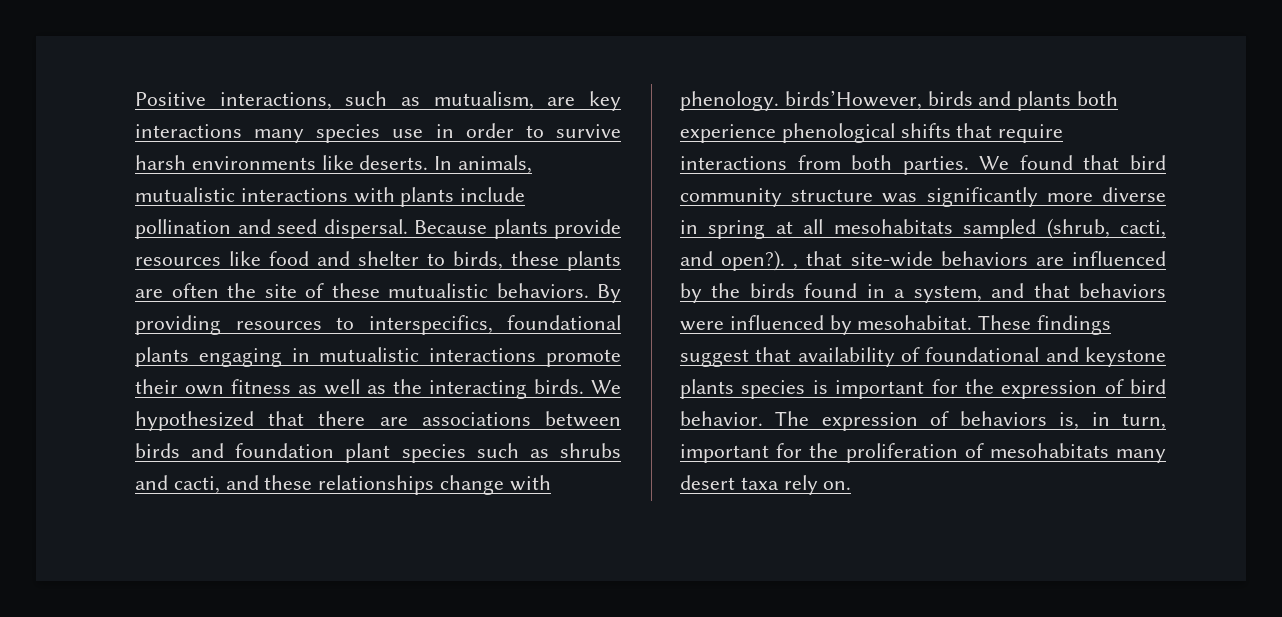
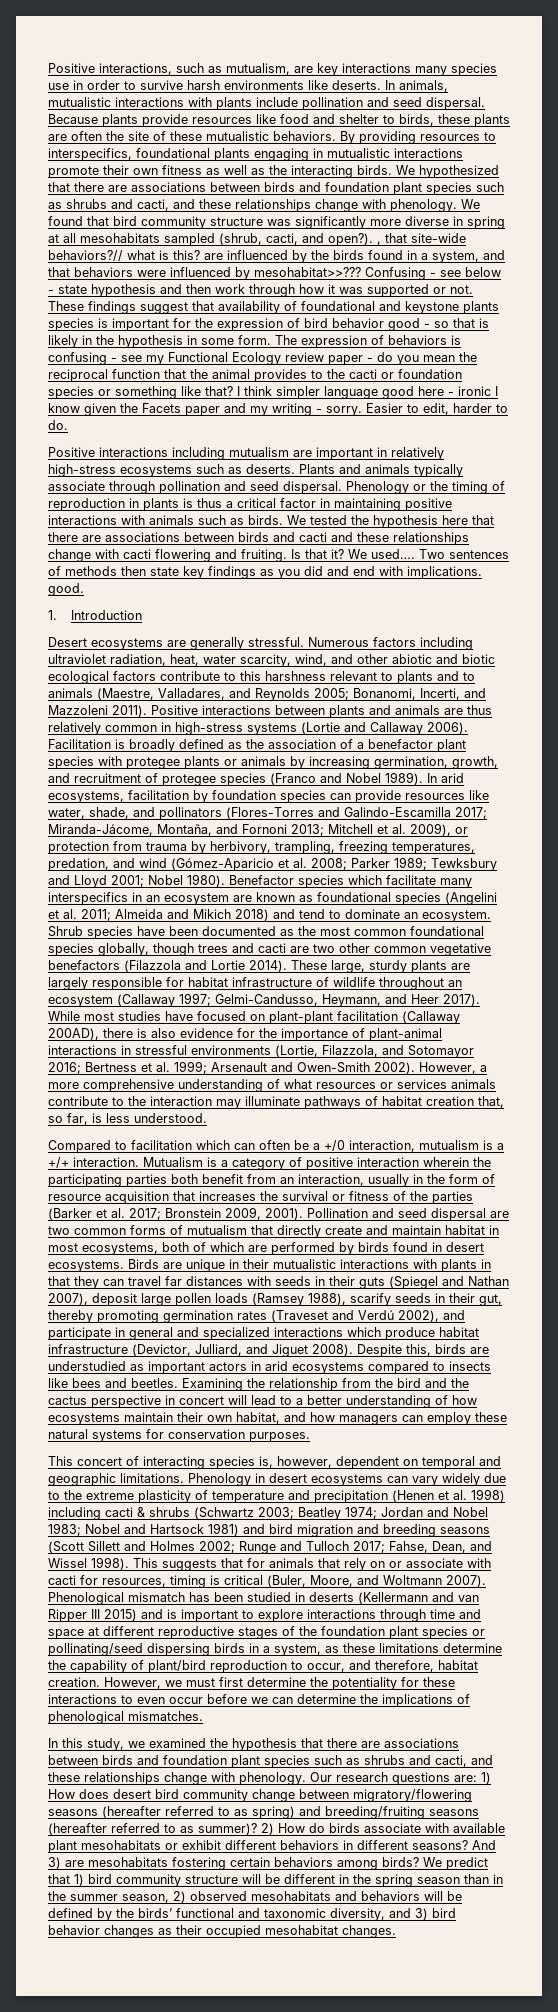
[784,90,1119,111] [680,123,1064,143] [680,155,969,175] birds’However, birds and plants both experience phenological shifts that require interactions from both parties. -> (457, 205) none
[940,251,1028,266] behaviors -> [48,250,200,261] behaviors?// what is this?
[857,315,973,330] mesohabitat. -> [254,267,501,280] [48,284,473,297] mesohabitat>>??? Confusing - see below - state hypothesis and then work through how it was supported or not.
[680,411,1166,431] [680,443,1166,463] [680,475,852,495] behavior. The expression of behaviors is, in turn, important for the proliferation of mesohabitats many desert taxa rely on. -> [332,318,489,331] [48,335,461,348] [48,352,477,365] [48,369,462,382] [48,386,498,399] [48,403,508,416] [48,420,68,430] [48,447,444,460] [48,464,463,477] [48,481,505,494] [48,498,452,511] [48,515,494,528] [48,532,469,545] [48,549,509,562] [48,566,482,579] [48,583,84,596] [48,610,143,620] [48,637,473,650] [48,654,495,667] [48,671,475,684] [48,688,486,701] [48,705,492,718] [48,722,468,735] [48,739,466,752] [48,756,498,769] [48,772,464,786] [48,790,489,803] [48,807,487,820] [48,823,468,836] [48,841,475,854] [48,857,497,871] [48,874,472,888] [48,892,497,905] [48,909,491,922] [48,926,484,939] [48,943,491,956] [48,960,470,973] [48,977,462,990] [48,993,480,1007] [48,1011,460,1024] [48,1028,442,1041] [48,1045,474,1058] [48,1061,487,1074] [48,1079,496,1092] [48,1096,504,1109] [48,1113,207,1125] [48,1140,504,1153] [48,1157,491,1170] [48,1174,495,1187] [48,1191,473,1204] [48,1207,509,1221] [48,1225,499,1238] [48,1242,484,1255] [48,1259,491,1272] [48,1276,509,1289] [48,1292,502,1306] [48,1310,465,1323] [48,1327,479,1340] [48,1344,489,1357] [48,1361,491,1374] [48,1378,469,1391] [48,1395,477,1408] [48,1412,507,1425] [48,1429,310,1442] [48,1456,501,1469] [48,1473,506,1486] [48,1489,505,1503] [48,1506,488,1520] [48,1523,490,1537] [48,1541,492,1554] [48,1557,491,1571] [48,1575,486,1588] [48,1592,479,1605] [48,1609,481,1622] [48,1626,485,1639] [48,1643,502,1656] [48,1660,478,1673] [48,1677,455,1690] [48,1694,470,1707] [48,1711,203,1724] [48,1738,459,1751] [48,1755,493,1768] [48,1772,491,1785] [48,1789,472,1802] [48,1806,479,1819] [48,1823,505,1835] [48,1840,496,1853] [48,1857,488,1870] [48,1874,503,1887] [48,1891,462,1903] [48,1908,456,1921] [48,1925,396,1938] behavior good - so that is likely in the hypothesis in some form. The expression of behaviors is confusing - see my Functional Ecology review paper - do you mean the reciprocal function that the animal provides to the cacti or foundation species or something like that? I think simpler language good here - ironic I know given the Facets paper and my writing - sorry. Easier to edit, harder to do. // Positive interactions including mutualism are important in relatively high-stress ecosystems such as deserts. Plants and animals typically associate through pollination and seed dispersal. Phenology or the timing of reproduction in plants is thus a critical factor in maintaining positive interactions with animals such as birds. We tested the hypothesis here that there are associations between birds and cacti and these relationships change with cacti flowering and fruiting. Is that it? We used…. Two sentences of methods then state key findings as you did and end with implications. good. // 1. Introduction // Desert ecosystems are generally stressful. Numerous factors including ultraviolet radiation, heat, water scarcity, wind, and other abiotic and biotic ecological factors contribute to this harshness relevant to plants and to animals (Maestre, Valladares, and Reynolds 2005; Bonanomi, Incerti, and Mazzoleni 2011). Positive interactions between plants and animals are thus relatively common in high-stress systems (Lortie and Callaway 2006). Facilitation is broadly defined as the association of a benefactor plant species with protegee plants or animals by increasing germination, growth, and recruitment of protegee species (Franco and Nobel 1989). In arid ecosystems, facilitation by foundation species can provide resources like water, shade, and pollinators (Flores-Torres and Galindo-Escamilla 2017; Miranda-Jácome, Montaña, and Fornoni 2013; Mitchell et al. 2009), or protection from trauma by herbivory, trampling, freezing temperatures, predation, and wind (Gómez-Aparicio et al. 2008; Parker 1989; Tewksbury and Lloyd 2001; Nobel 1980). Benefactor species which facilitate many interspecifics in an ecosystem are known as foundational species (Angelini et al. 2011; Almeida and Mikich 2018) and tend to dominate an ecosystem. Shrub species have been documented as the most common foundational species globally, though trees and cacti are two other common vegetative benefactors (Filazzola and Lortie 2014). These large, sturdy plants are largely responsible for habitat infrastructure of wildlife throughout an ecosystem (Callaway 1997; Gelmi-Candusso, Heymann, and Heer 2017). While most studies have focused on plant-plant facilitation (Callaway 200AD), there is also evidence for the importance of plant-animal interactions in stressful environments (Lortie, Filazzola, and Sotomayor 2016; Bertness et al. 1999; Arsenault and Owen-Smith 2002). However, a more comprehensive understanding of what resources or services animals contribute to the interaction may illuminate pathways of habitat creation that, so far, is less understood. // Compared to facilitation which can often be a +/0 interaction, mutualism is a +/+ interaction. Mutualism is a category of positive interaction wherein the participating parties both benefit from an interaction, usually in the form of resource acquisition that increases the survival or fitness of the parties (Barker et al. 2017; Bronstein 2009, 2001). Pollination and seed dispersal are two common forms of mutualism that directly create and maintain habitat in most ecosystems, both of which are performed by birds found in desert ecosystems. Birds are unique in their mutualistic interactions with plants in that they can travel far distances with seeds in their guts (Spiegel and Nathan 2007), deposit large pollen loads (Ramsey 1988), scarify seeds in their gut, thereby promoting germination rates (Traveset and Verdú 2002), and participate in general and specialized interactions which produce habitat infrastructure (Devictor, Julliard, and Jiguet 2008). Despite this, birds are understudied as important actors in arid ecosystems compared to insects like bees and beetles. Examining the relationship from the bird and the cactus perspective in concert will lead to a better understanding of how ecosystems maintain their own habitat, and how managers can employ these natural systems for conservation purposes. // This concert of interacting species is, however, dependent on temporal and geographic limitations. Phenology in desert ecosystems can vary widely due to the extreme plasticity of temperature and precipitation (Henen et al. 1998) including cacti & shrubs (Schwartz 2003; Beatley 1974; Jordan and Nobel 1983; Nobel and Hartsock 1981) and bird migration and breeding seasons (Scott Sillett and Holmes 2002; Runge and Tulloch 2017; Fahse, Dean, and Wissel 1998). This suggests that for animals that rely on or associate with cacti for resources, timing is critical (Buler, Moore, and Woltmann 2007). Phenological mismatch has been studied in deserts (Kellermann and van Ripper III 2015) and is important to explore interactions through time and space at different reproductive stages of the foundation plant species or pollinating/seed dispersing birds in a system, as these limitations determine the capability of plant/bird reproduction to occur, and therefore, habitat creation. However, we must first determine the potentiality for these interactions to even occur before we can determine the implications of phenological mismatches. // In this study, we examined the hypothesis that there are associations between birds and foundation plant species such as shrubs and cacti, and these relationships change with phenology. Our research questions are: 1) How does desert bird community change between migratory/flowering seasons (hereafter referred to as spring) and breeding/fruiting seasons (hereafter referred to as summer)? 2) How do birds associate with available plant mesohabitats or exhibit different behaviors in different seasons? And 3) are mesohabitats fostering certain behaviors among birds? We predict that 1) bird community structure will be different in the spring season than in the summer season, 2) observed mesohabitats and behaviors will be defined by the birds’ functional and taxonomic diversity, and 3) bird behavior changes as their occupied mesohabitat changes.

